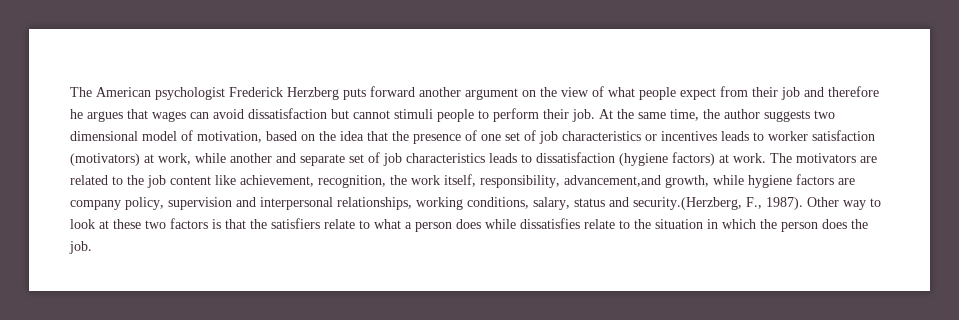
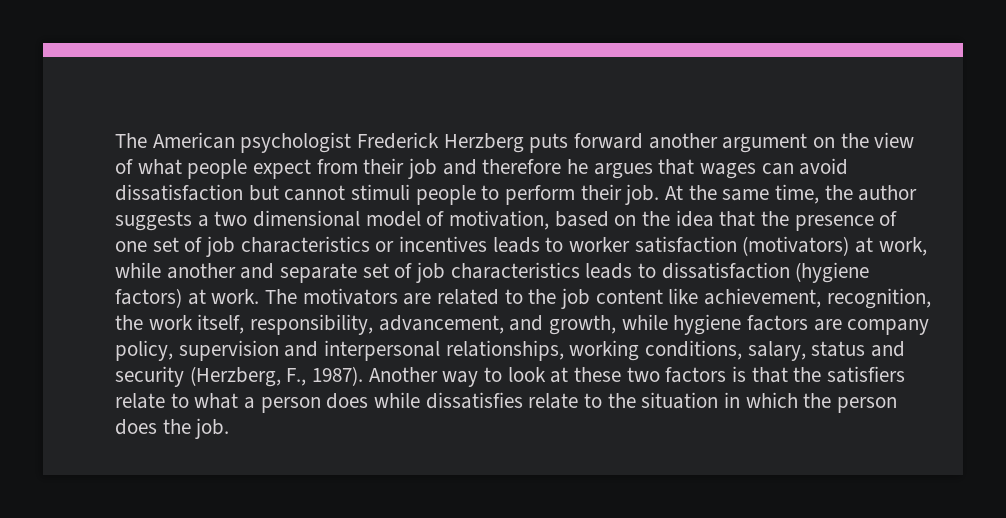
(810, 116) none -> [197,215,209,227] a
[564,175,661,187] advancement,and -> [378,315,544,334] advancement, and
[633,197,742,210] security.(Herzberg, -> [115,366,281,387] security (Herzberg,
[807,197,839,207] Other -> [368,367,438,382] Another

